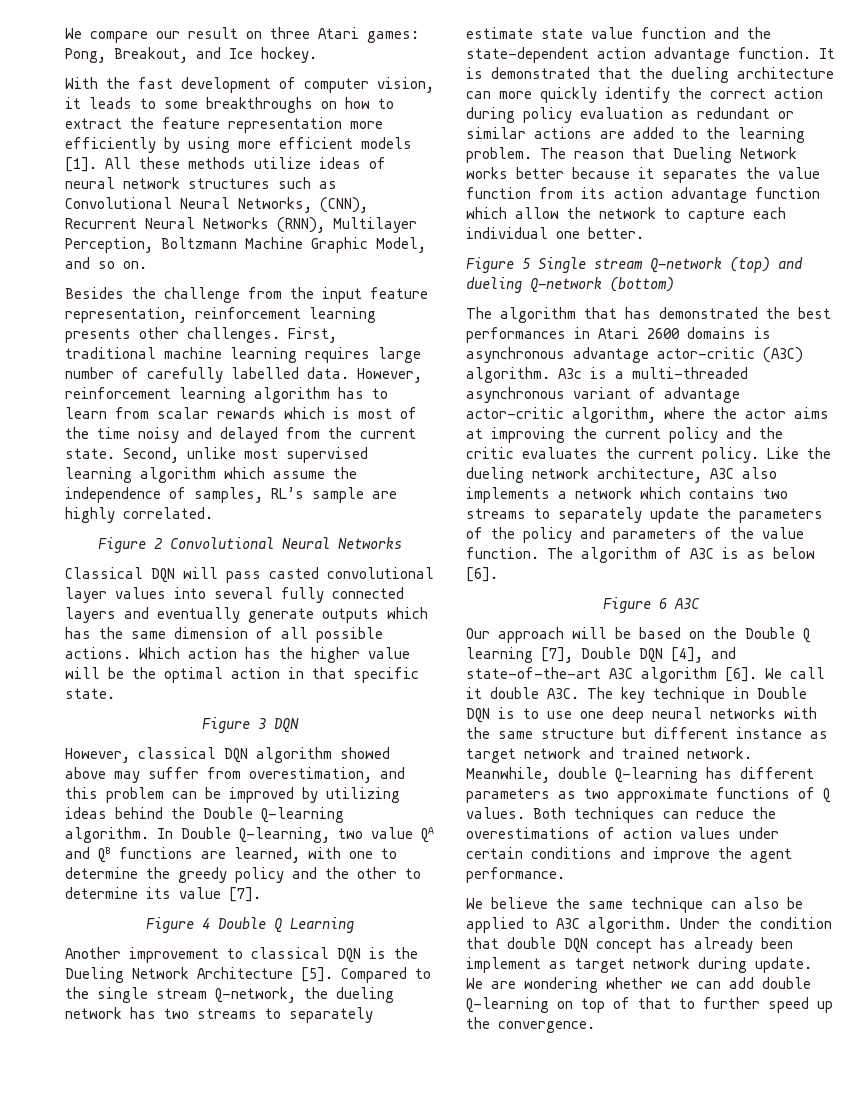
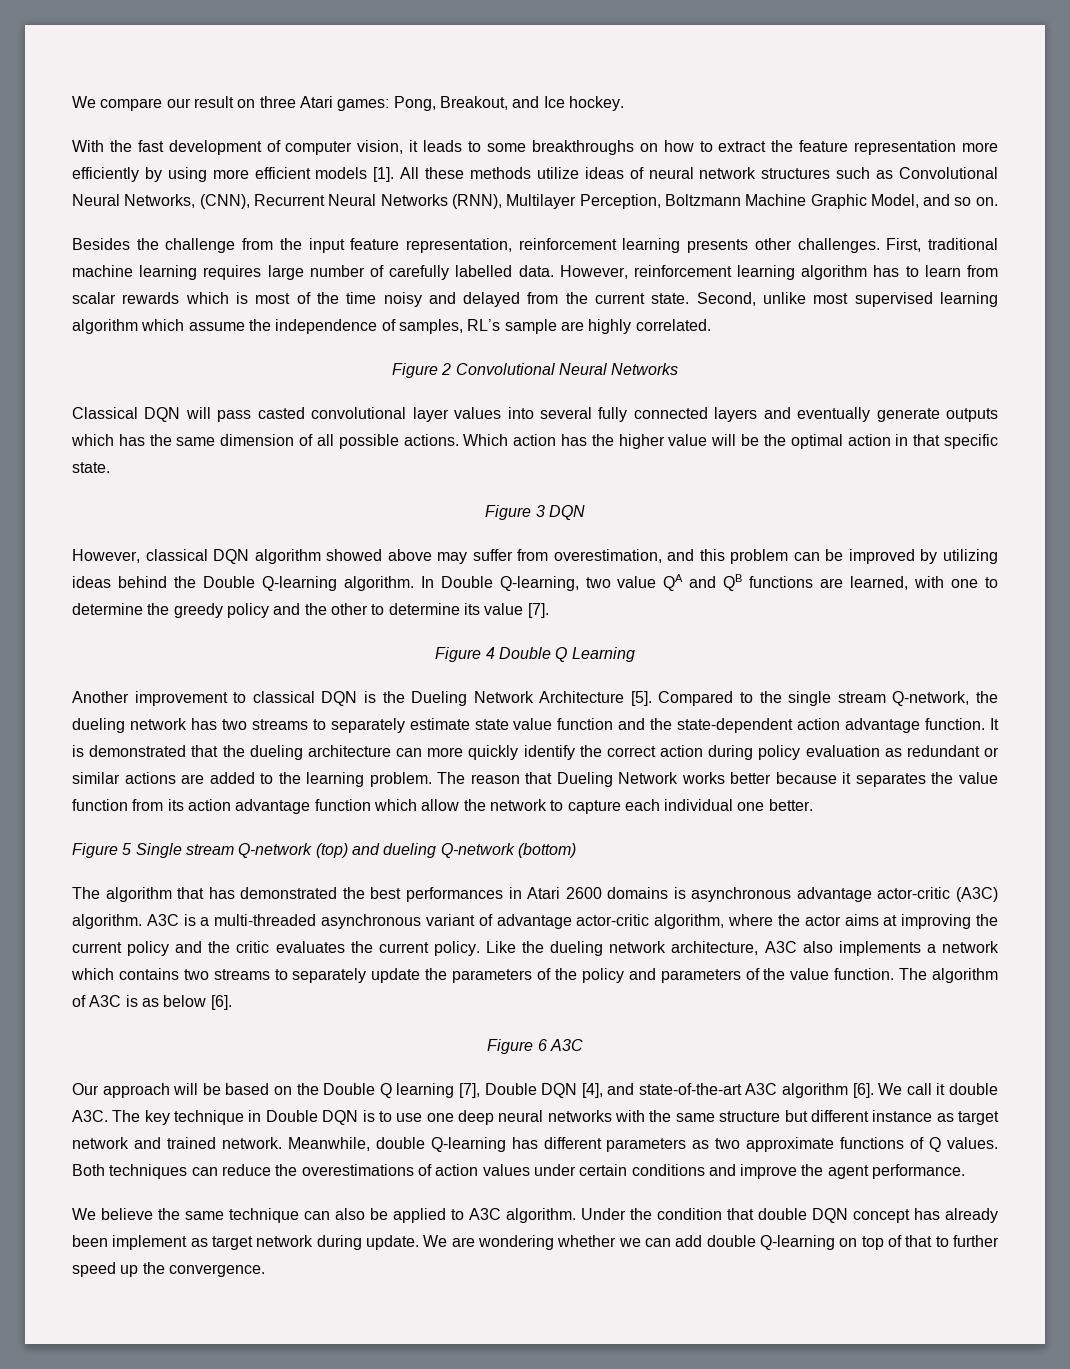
[558,368,582,379] A3c -> [146,914,179,926] A3C

